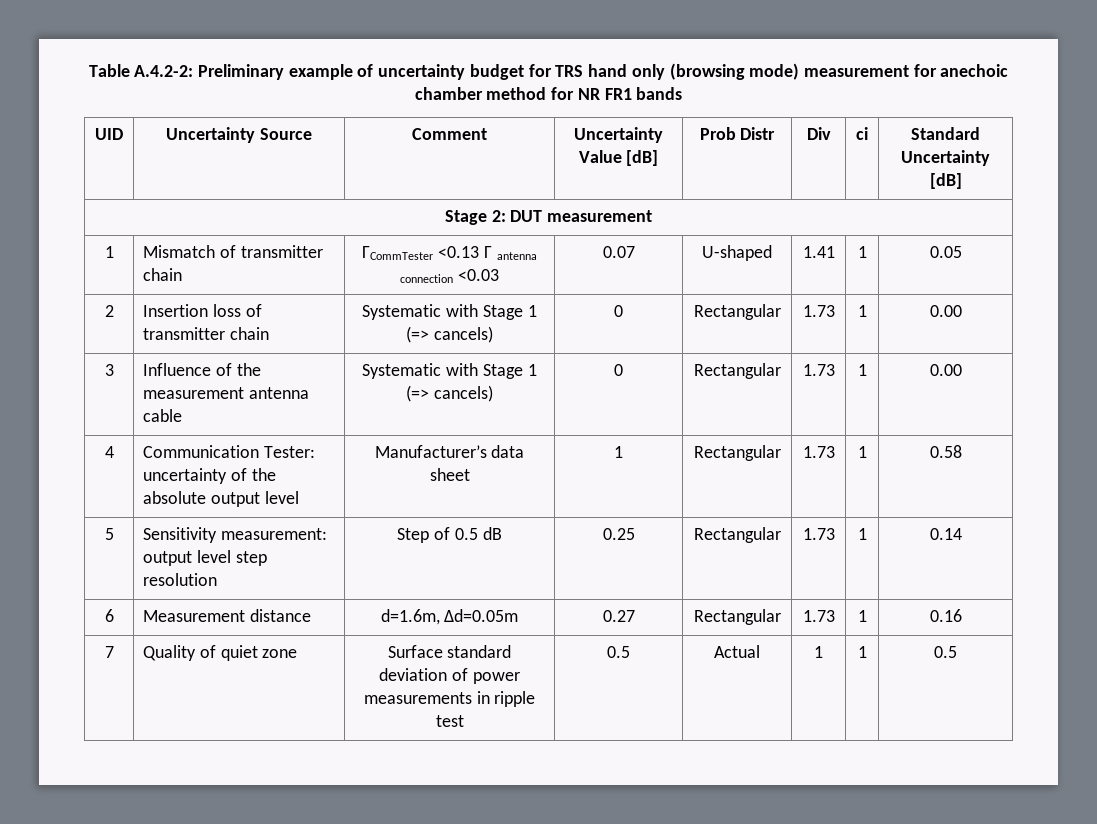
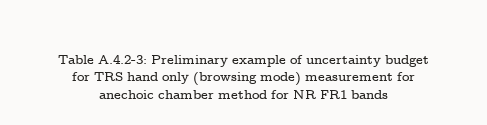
[134,65,194,77] A.4.2-2: -> [98,54,147,64] A.4.2-3:
[95,128,123,140] [166,127,312,143] [412,128,487,140] [574,127,663,143] [578,150,659,166] [699,127,776,140] [806,127,831,140] [856,127,868,140] [911,127,980,140] [901,150,990,166] [929,173,962,189] [444,210,653,225] [104,246,114,258] [143,245,323,258] [143,268,183,281] [362,246,537,260] [400,269,499,283] [602,246,635,258] [702,245,772,261] [802,246,835,258] [857,246,867,258] [929,246,962,258] [104,305,114,317] [143,304,262,317] [143,327,269,340] [362,304,537,320] [406,326,493,343] [614,305,623,317] [693,304,781,320] [802,305,835,317] [857,305,867,317] [929,305,962,317] [104,364,114,376] [143,363,261,376] [143,387,309,399] [143,409,183,422] [362,363,537,379] [406,385,493,402] [614,364,623,376] [693,363,781,379] [802,364,835,376] [857,364,867,376] [929,364,962,376] [104,446,114,458] [143,445,315,458] [143,468,276,484] [143,491,299,507] [374,445,525,458] [429,468,470,481] [614,446,623,458] [693,445,781,461] [802,446,835,458] [857,446,867,458] [929,445,962,458] [104,528,114,540] [143,527,327,543] [143,550,267,566] [143,573,218,586] [397,527,502,543] [602,528,635,540] [693,527,781,543] [802,528,835,540] [857,528,867,540] [929,528,962,540] [104,609,114,622] [143,609,311,622] [380,609,519,625] [602,610,635,622] [693,609,781,625] [802,610,835,622] [857,610,867,622] [929,609,962,622] [104,646,114,658] [143,645,298,661] [387,645,512,658] [379,668,520,684] [363,691,536,707] [435,715,464,727] [607,646,630,658] [714,645,760,658] [814,646,823,658] [857,646,867,658] [934,646,957,658] // UID | Uncertainty Source | Comment | Uncertainty Value [dB] | Prob Distr | Div | ci | Standard Uncertainty [dB] // Stage 2: DUT measurement // 1 | Mismatch of transmitter chain | ГCommTester <0.13 Г antenna connection <0.03 | 0.07 | U-shaped | 1.41 | 1 | 0.05 // 2 | Insertion loss of transmitter chain | Systematic with Stage 1 (=> cancels) | 0 | Rectangular | 1.73 | 1 | 0.00 // 3 | Influence of the measurement antenna cable | Systematic with Stage 1 (=> cancels) | 0 | Rectangular | 1.73 | 1 | 0.00 // 4 | Communication Tester: uncertainty of the absolute output level | Manufacturer’s data sheet | 1 | Rectangular | 1.73 | 1 | 0.58 // 5 | Sensitivity measurement: output level step resolution | Step of 0.5 dB | 0.25 | Rectangular | 1.73 | 1 | 0.14 // 6 | Measurement distance | d=1.6m, Δd=0.05m | 0.27 | Rectangular | 1.73 | 1 | 0.16 // 7 | Quality of quiet zone | Surface standard deviation of power measurements in ripple test | 0.5 | Actual | 1 | 1 | 0.5 -> (388, 94) none

